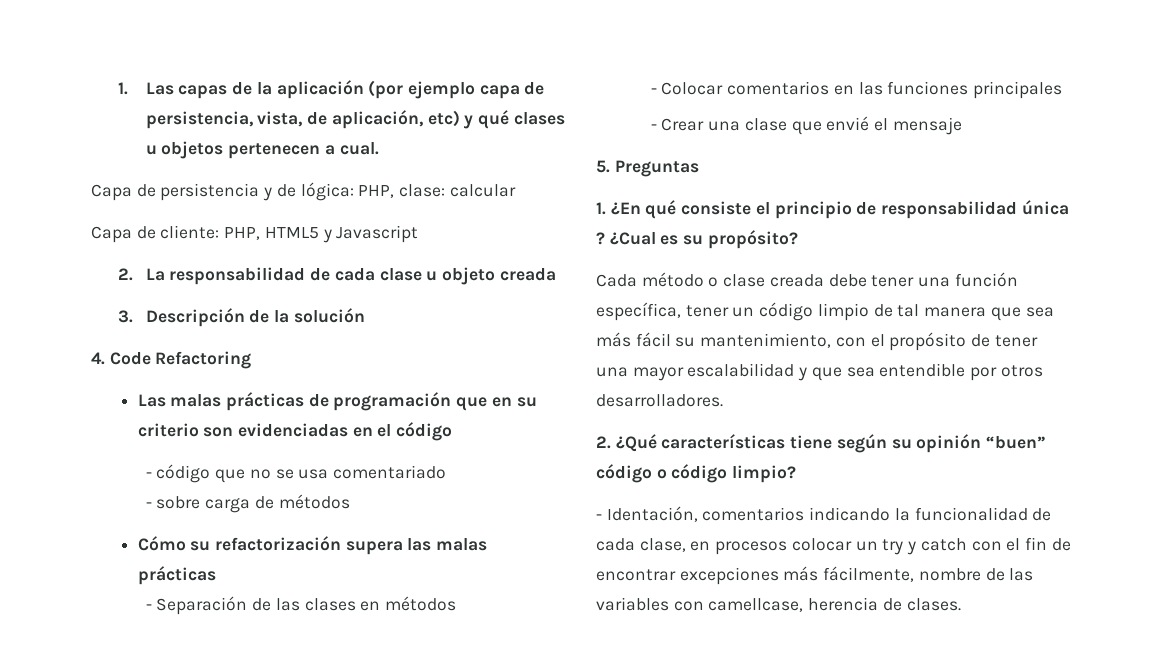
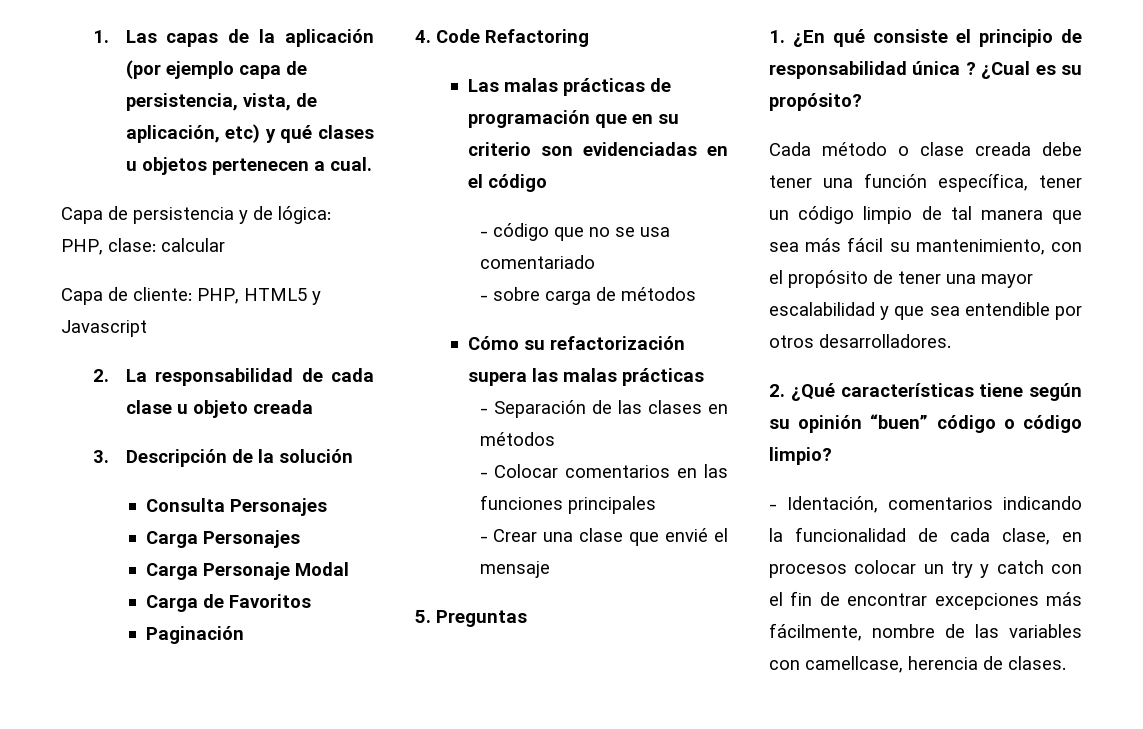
(365, 315) none -> [145,498,327,516] [145,530,300,548] [145,562,349,580] [145,594,311,612] [145,626,244,644] // Consulta Personajes // Carga Personajes // Carga Personaje Modal // Carga de Favoritos // Paginación

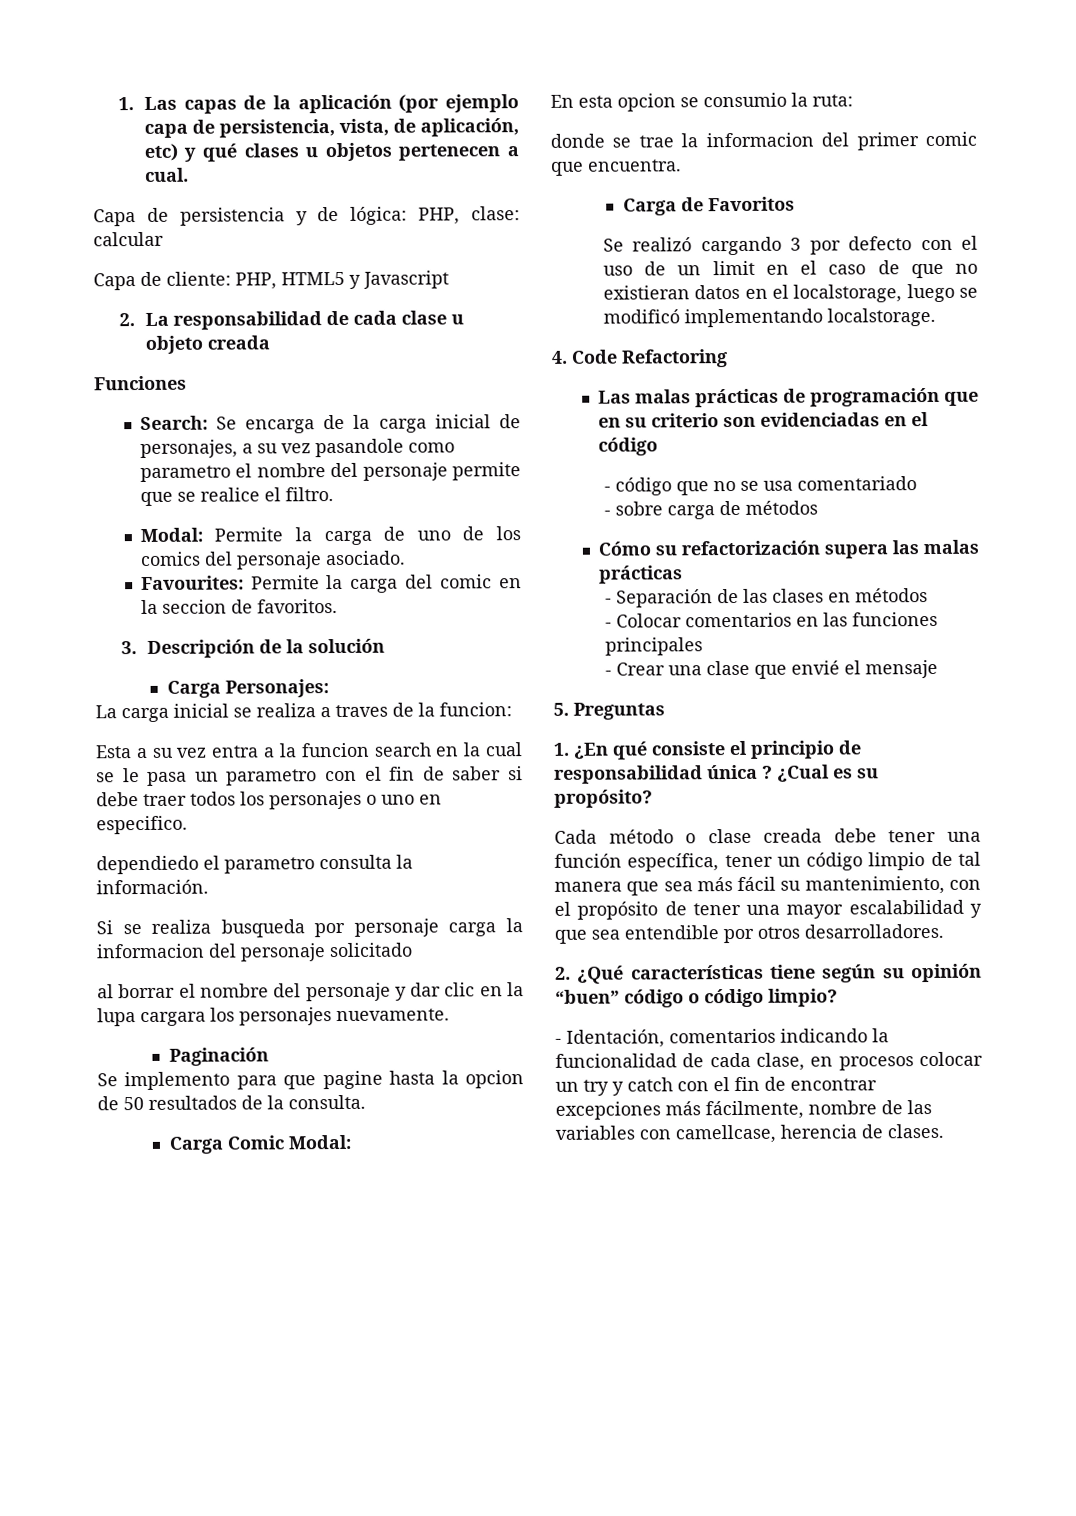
(313, 407) none -> [94,375,187,391] [139,414,522,434] [139,438,455,459] [139,462,521,483] [139,487,334,507] [139,526,521,546] [139,550,406,570] [140,574,522,593] [140,599,338,615] // Funciones // Search: Se encarga de la carga inicial de personajes, a su vez pasandole como parametro el nombre del personaje permite que se realice el filtro. // Modal: Permite la carga de uno de los comics del personaje asociado. // Favourites: Permite la carga del comic en la seccion de favoritos.
[145,498,327,516] [145,530,300,548] [145,562,349,580] [145,594,311,612] [145,626,244,644] Consulta Personajes // Carga Personajes // Carga Personaje Modal // Carga de Favoritos // Paginación -> [166,679,329,698] [95,702,512,723] [95,742,522,759] [96,766,524,786] [96,790,442,810] [96,815,188,835] [96,854,413,875] [96,879,209,895] [96,918,523,938] [96,942,413,962] [97,982,524,1002] [97,1007,450,1027] [168,1047,269,1066] [97,1070,524,1091] [97,1094,366,1111] [168,1134,351,1154] [550,92,853,112] [550,131,977,151] [550,159,682,176] [622,196,795,216] [602,235,978,256] [602,260,978,279] [602,283,978,303] [602,307,936,328] Carga Personajes: // La carga inicial se realiza a traves de la funcion: // Esta a su vez entra a la funcion search en la cual se le pasa un parametro con el fin de saber si debe traer todos los personajes o uno en especifico. // dependiedo el parametro consulta la información. // Si se realiza busqueda por personaje carga la informacion del personaje solicitado // al borrar el nombre del personaje y dar clic en la lupa cargara los personajes nuevamente. // Paginación // Se implemento para que pagine hasta la opcion de 50 resultados de la consulta. // Carga Comic Modal: // En esta opcion se consumio la ruta: // donde se trae la informacion del primer comic que encuentra. // Carga de Favoritos // Se realizó cargando 3 por defecto con el uso de un limit en el caso de que no existieran datos en el localstorage, luego se modificó implementando localstorage.

